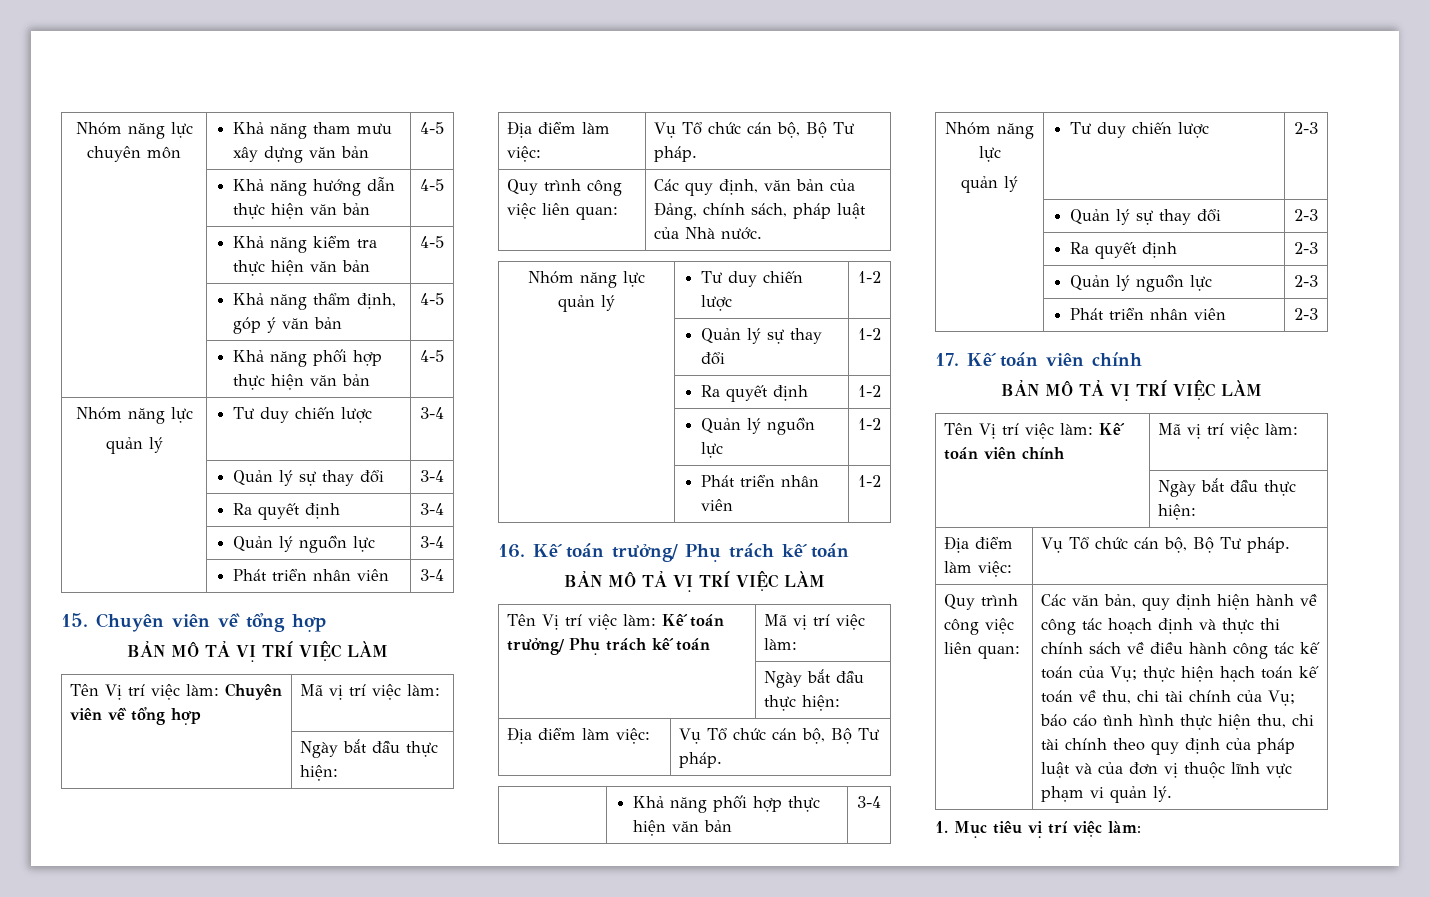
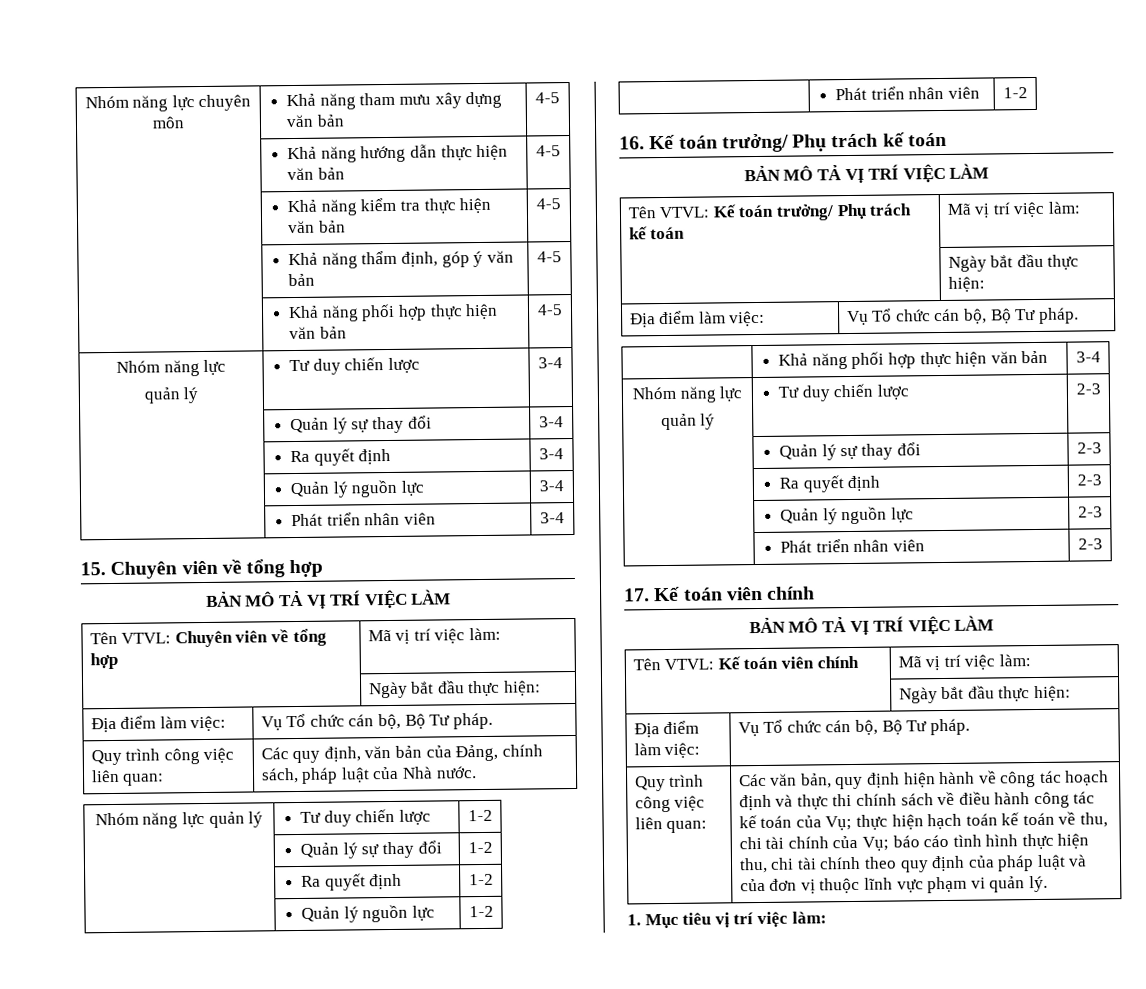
[104,684,219,700] Vị trí việc làm: -> [121,632,172,644] VTVL:
[541,614,656,630] Vị trí việc làm: -> [659,206,711,219] VTVL:
[978,423,1093,439] Vị trí việc làm: -> [664,658,715,671] VTVL:

